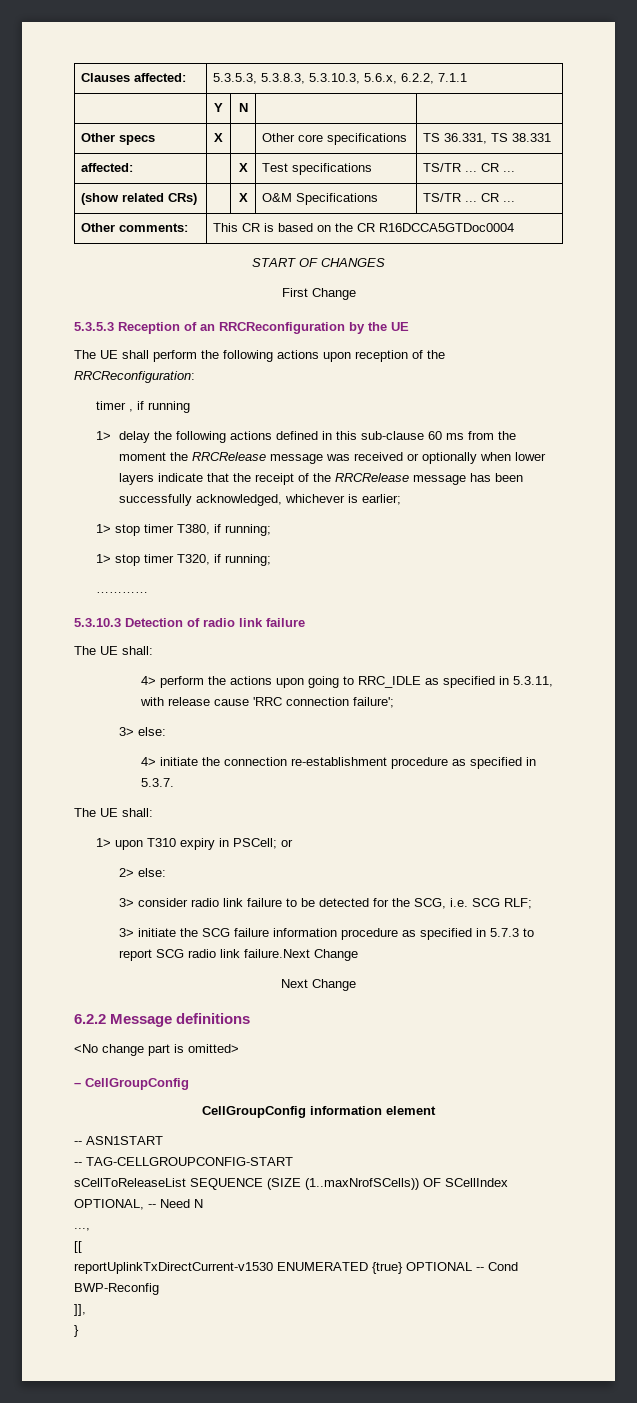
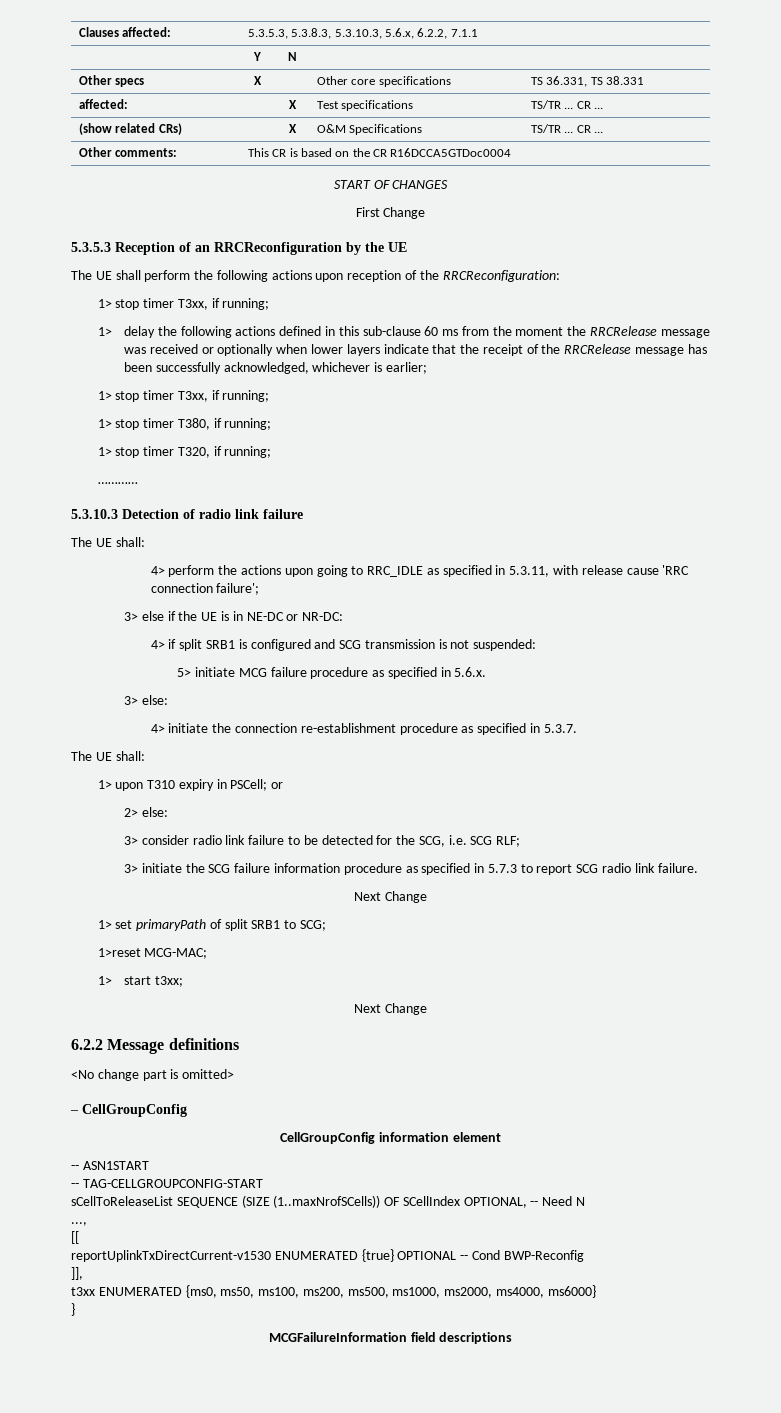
[96,401,191,413] timer , if running -> [97,298,270,310] 1> stop timer T3xx, if running;
(401, 499) none -> [97,390,270,402] // 1> stop timer T3xx, if running;
(395, 702) none -> [124,611,344,621] [150,639,537,651] [177,667,487,679] // 3> else if the UE is in NE-DC or NR-DC: // 4> if split SRB1 is configured and SCG transmission is not suspended: // 5> initiate MCG failure procedure as specified in 5.6.x.
[243,949,358,961] failure.Next Change -> [657,863,698,873] [354,891,427,903] [97,919,327,931] [97,948,208,959] [97,976,183,987] failure. // Next Change // 1> set primaryPath of split SRB1 to SCG; // 1>reset MCG-MAC; // 1> start t3xx;
[74,1325,79,1337] } -> [71,1285,596,1298] [71,1303,75,1316] [268,1332,513,1344] t3xx ENUMERATED {ms0, ms50, ms100, ms200, ms500, ms1000, ms2000, ms4000, ms6000} // } // MCGFailureInformation field descriptions

